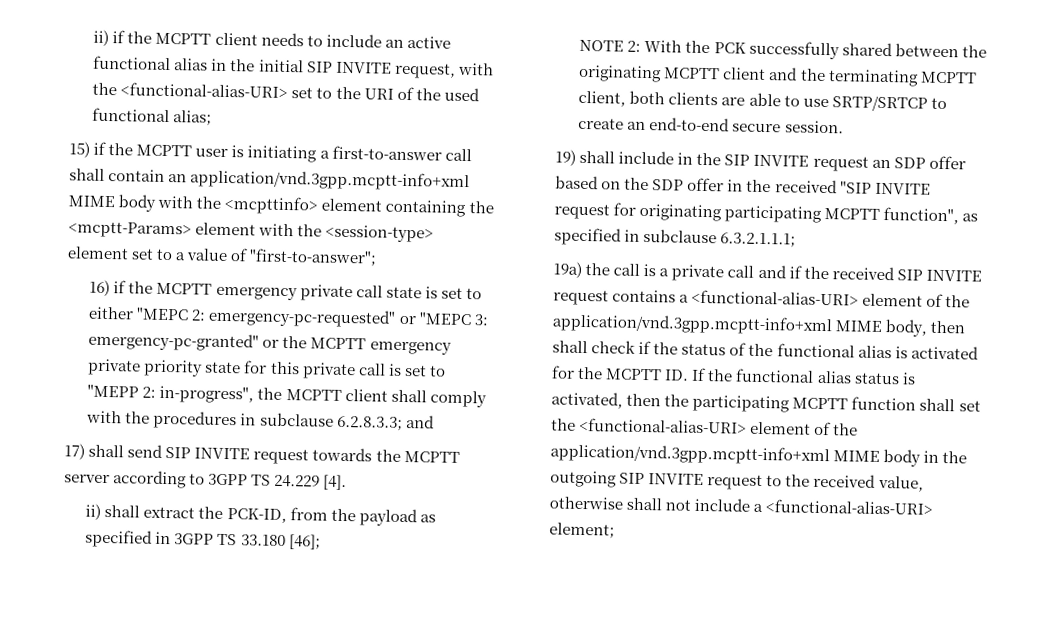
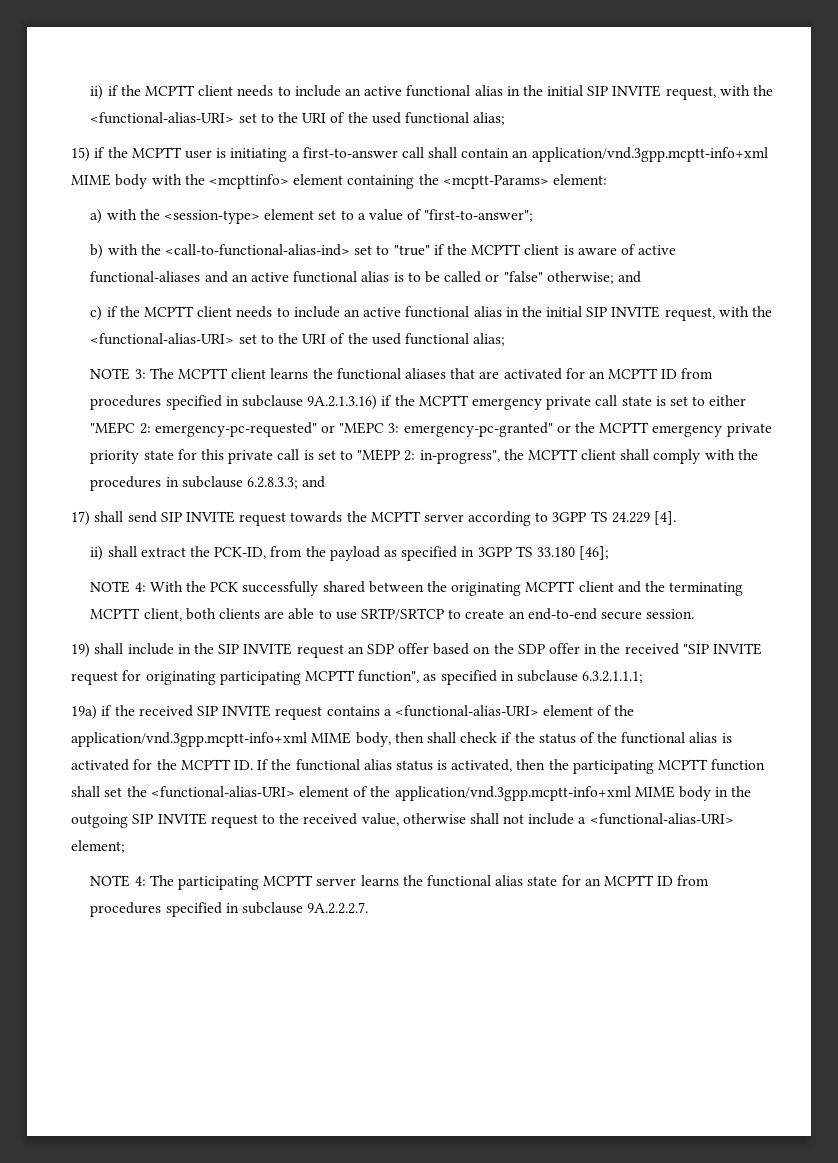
[195,222,257,236] element -> [552,174,607,185] [90,209,103,224] element: // a)
[89,279,111,297] 16) -> [90,244,677,259] [90,271,641,284] [90,306,772,321] [90,333,506,346] [90,368,714,380] [90,395,378,410] b) with the <call-to-functional-alias-ind> set to "true" if the MCPTT client is aware of active functional-aliases and an active functional alias is to be called or "false" otherwise; and // c) if the MCPTT client needs to include an active functional alias in the initial SIP INVITE request, with the <functional-alias-URI> set to the URI of the used functional alias; // NOTE 3: The MCPTT client learns the functional aliases that are activated for an MCPTT ID from procedures specified in subclause 9A.2.1.3.16)
[627,40,642,52] 2: -> [134,582,146,592] 4:
[585,263,787,282] the call is a private call and -> (98, 712) none
(616, 530) none -> [90,875,710,890] [90,902,369,917] // NOTE 4: The participating MCPTT server learns the functional alias state for an MCPTT ID from procedures specified in subclause 9A.2.2.2.7.

